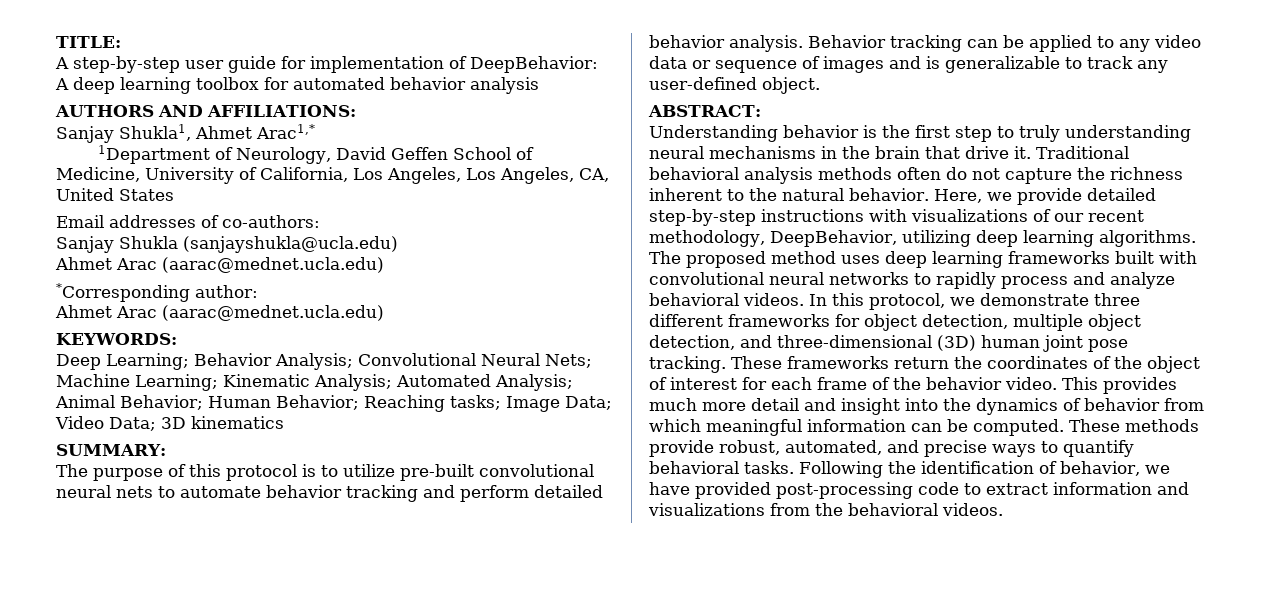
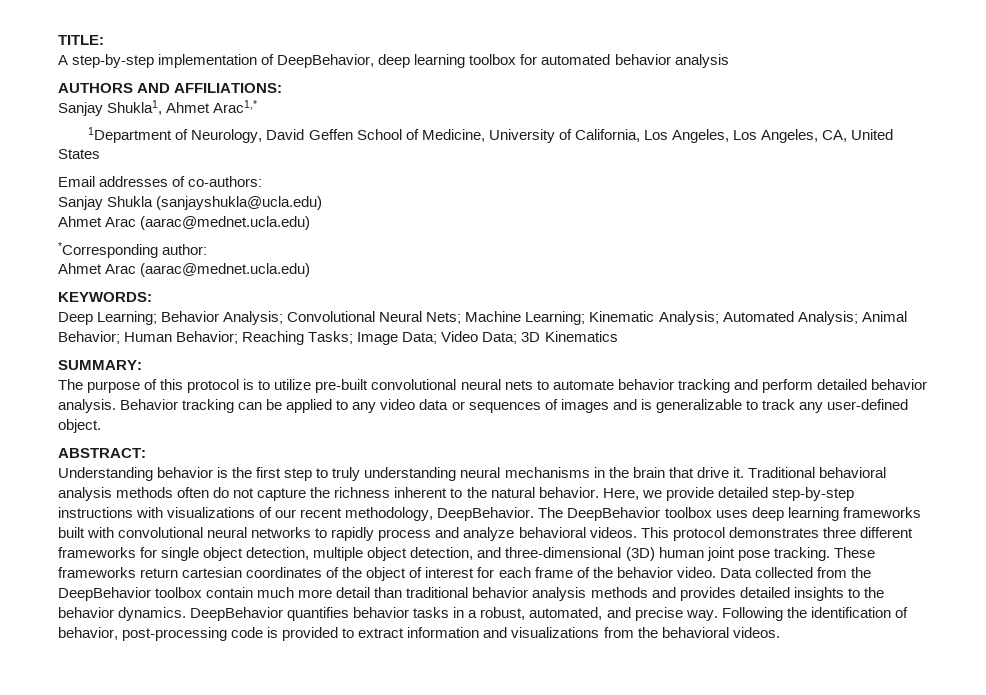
[185,56,598,73] [55,78,69,90] user guide for implementation of DeepBehavior: A -> [158,54,375,68] implementation of DeepBehavior,
[450,395,501,410] tasks; -> [308,331,354,344] Tasks;
[191,416,284,429] kinematics -> [544,331,618,342] Kinematics
[715,60,797,73] sequence -> [468,402,541,413] sequences
[769,230,1196,247] [649,251,836,268] DeepBehavior, utilizing deep learning algorithms. The proposed method -> [437,507,712,521] DeepBehavior. The DeepBehavior toolbox
[809,293,1089,310] In this protocol, we demonstrate -> [640,527,819,541] This protocol demonstrates
(860, 320) none -> [161,547,200,561] single
[954,356,982,369] the -> [182,567,243,578] cartesian
[1062,377,1177,394] [649,398,1204,415] [649,419,1199,436] [649,440,1134,457] [649,461,794,474] This provides much more detail and insight into the dynamics of behavior from which meaningful information can be computed. These methods provide robust, automated, and precise ways to quantify behavioral tasks. -> [719,567,871,578] [58,587,884,601] [58,607,718,621] Data collected from the DeepBehavior toolbox contain much more detail than traditional behavior analysis methods and provides detailed insights to the behavior dynamics. DeepBehavior quantifies behavior tasks in a robust, automated, and precise way.
[1144,465,1170,474] [649,482,959,499] we have provided post-processing code -> [122,627,339,641] post-processing code is provided

